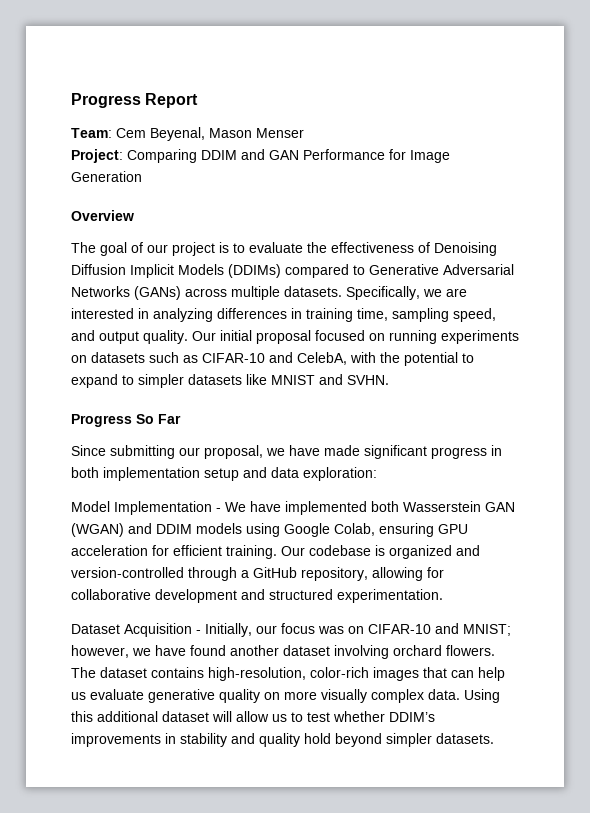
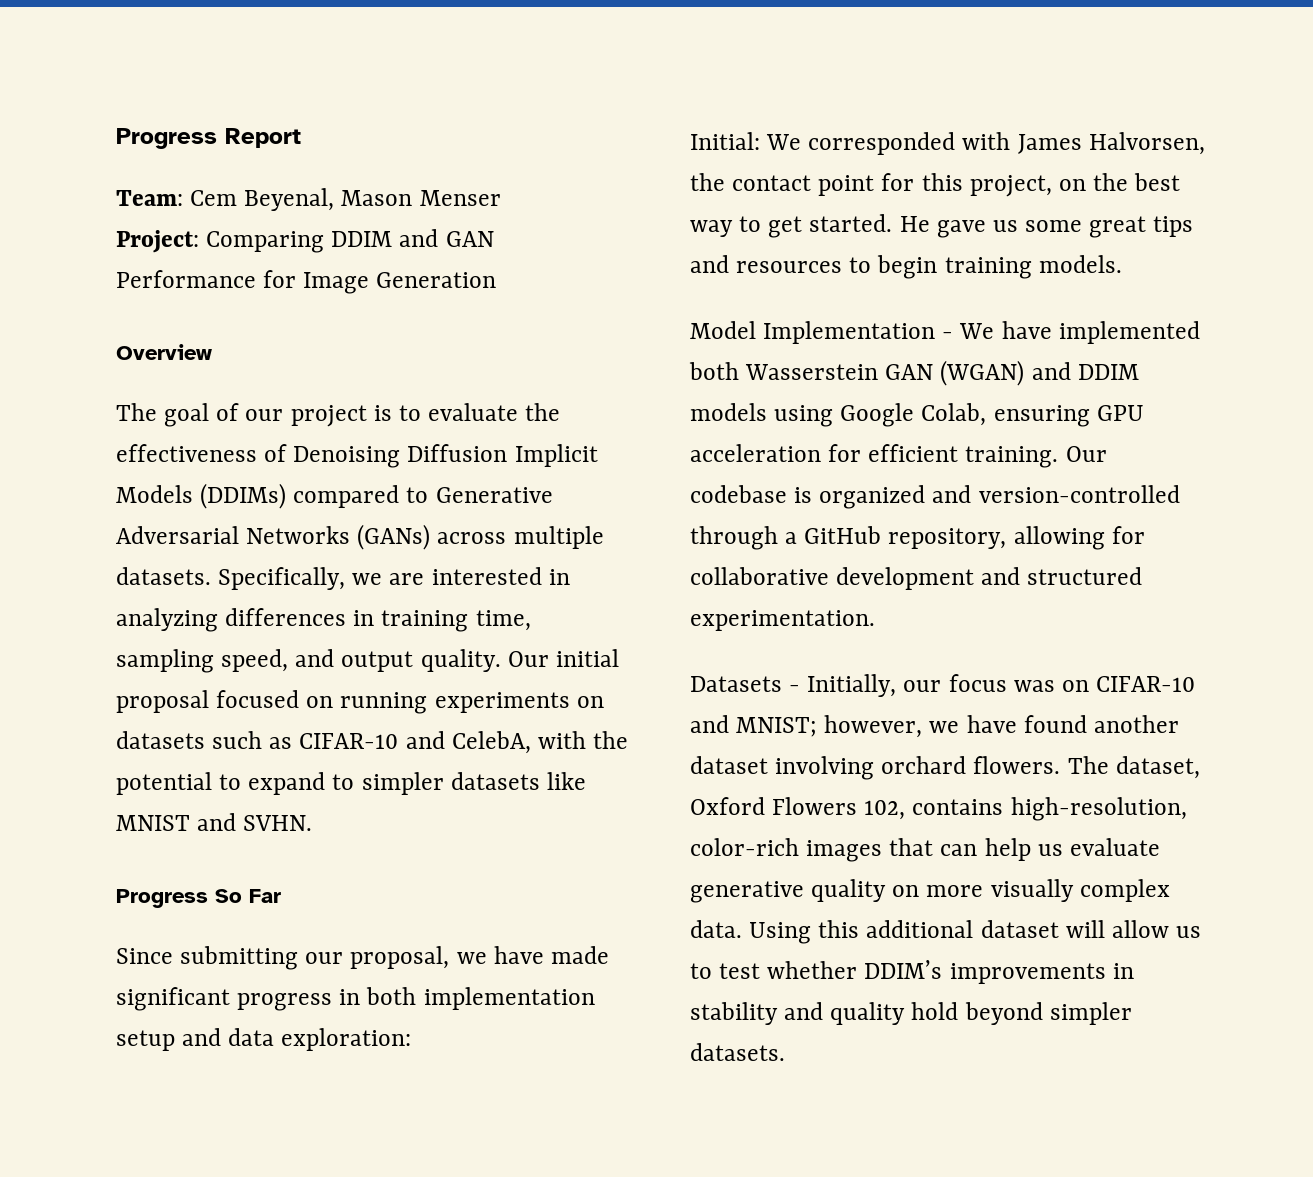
(377, 474) none -> [690,132,1205,155] [690,173,1181,197] [690,214,1194,238] [690,255,1122,279] // Initial: We corresponded with James Halvorsen, the contact point for this project, on the best way to get started. He gave us some great tips and resources to begin training models.
[71,623,192,637] Dataset Acquisition -> [690,676,782,692] Datasets
[100,667,147,678] dataset -> [1115,756,1200,779] [690,797,906,820] dataset, Oxford Flowers 102,

